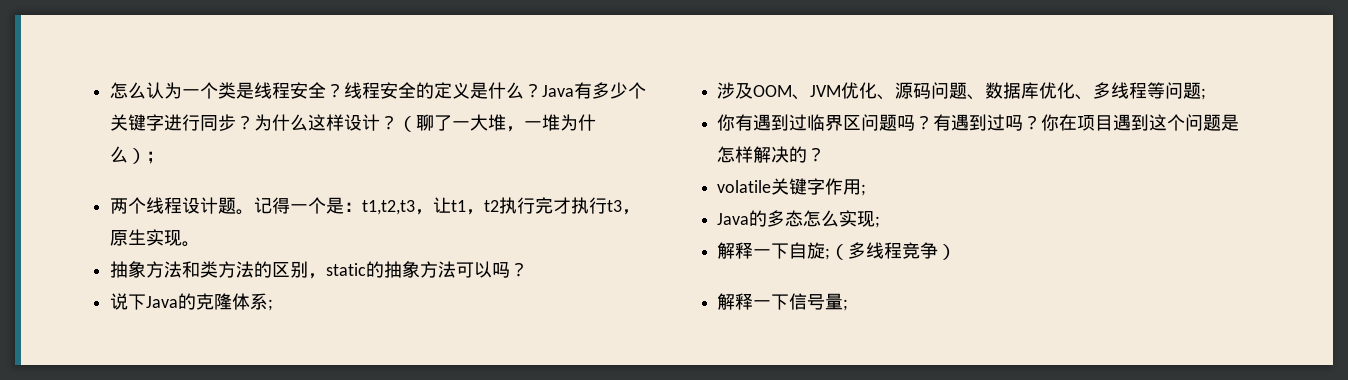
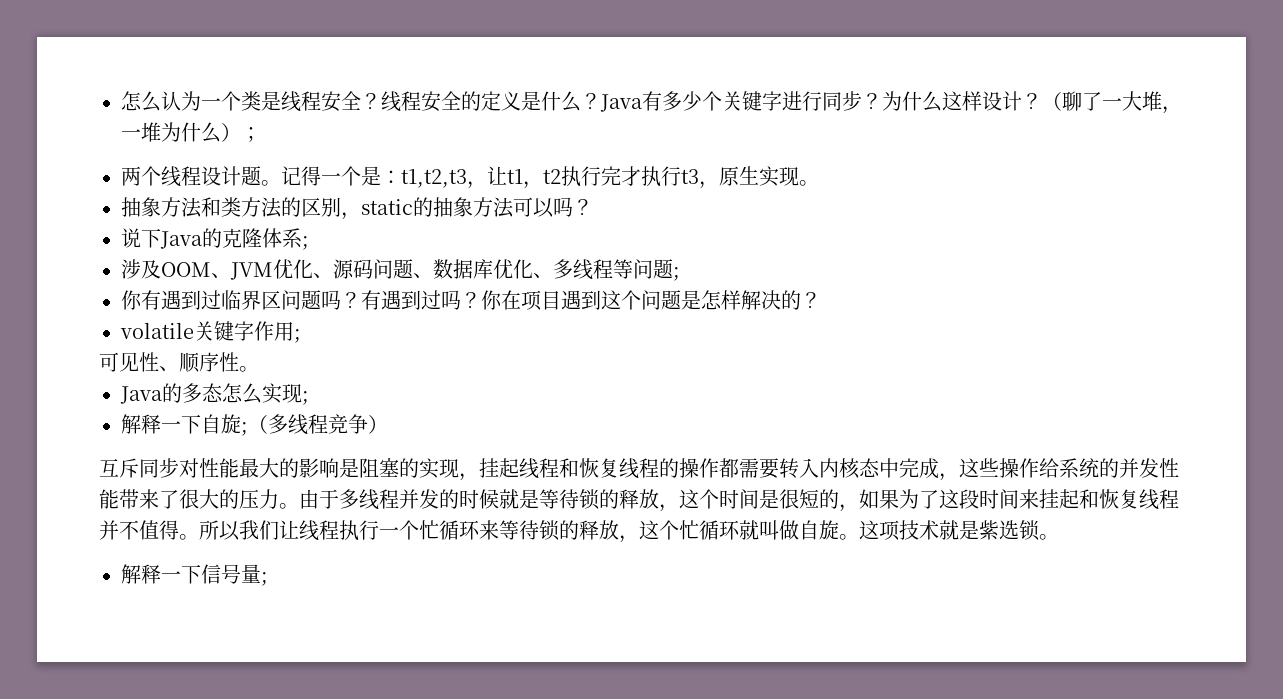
(867, 190) none -> [99,352,259,373] // 可见性、顺序性。
(957, 252) none -> [99,458,1179,481] [99,489,1179,512] [99,520,1059,543] // 互斥同步对性能最大的影响是阻塞的实现，挂起线程和恢复线程的操作都需要转入内核态中完成，这些操作给系统的并发性能带来了很大的压力。由于多线程并发的时候就是等待锁的释放，这个时间是很短的，如果为了这段时间来挂起和恢复线程并不值得。所以我们让线程执行一个忙循环来等待锁的释放，这个忙循环就叫做自旋。这项技术就是紫选锁。

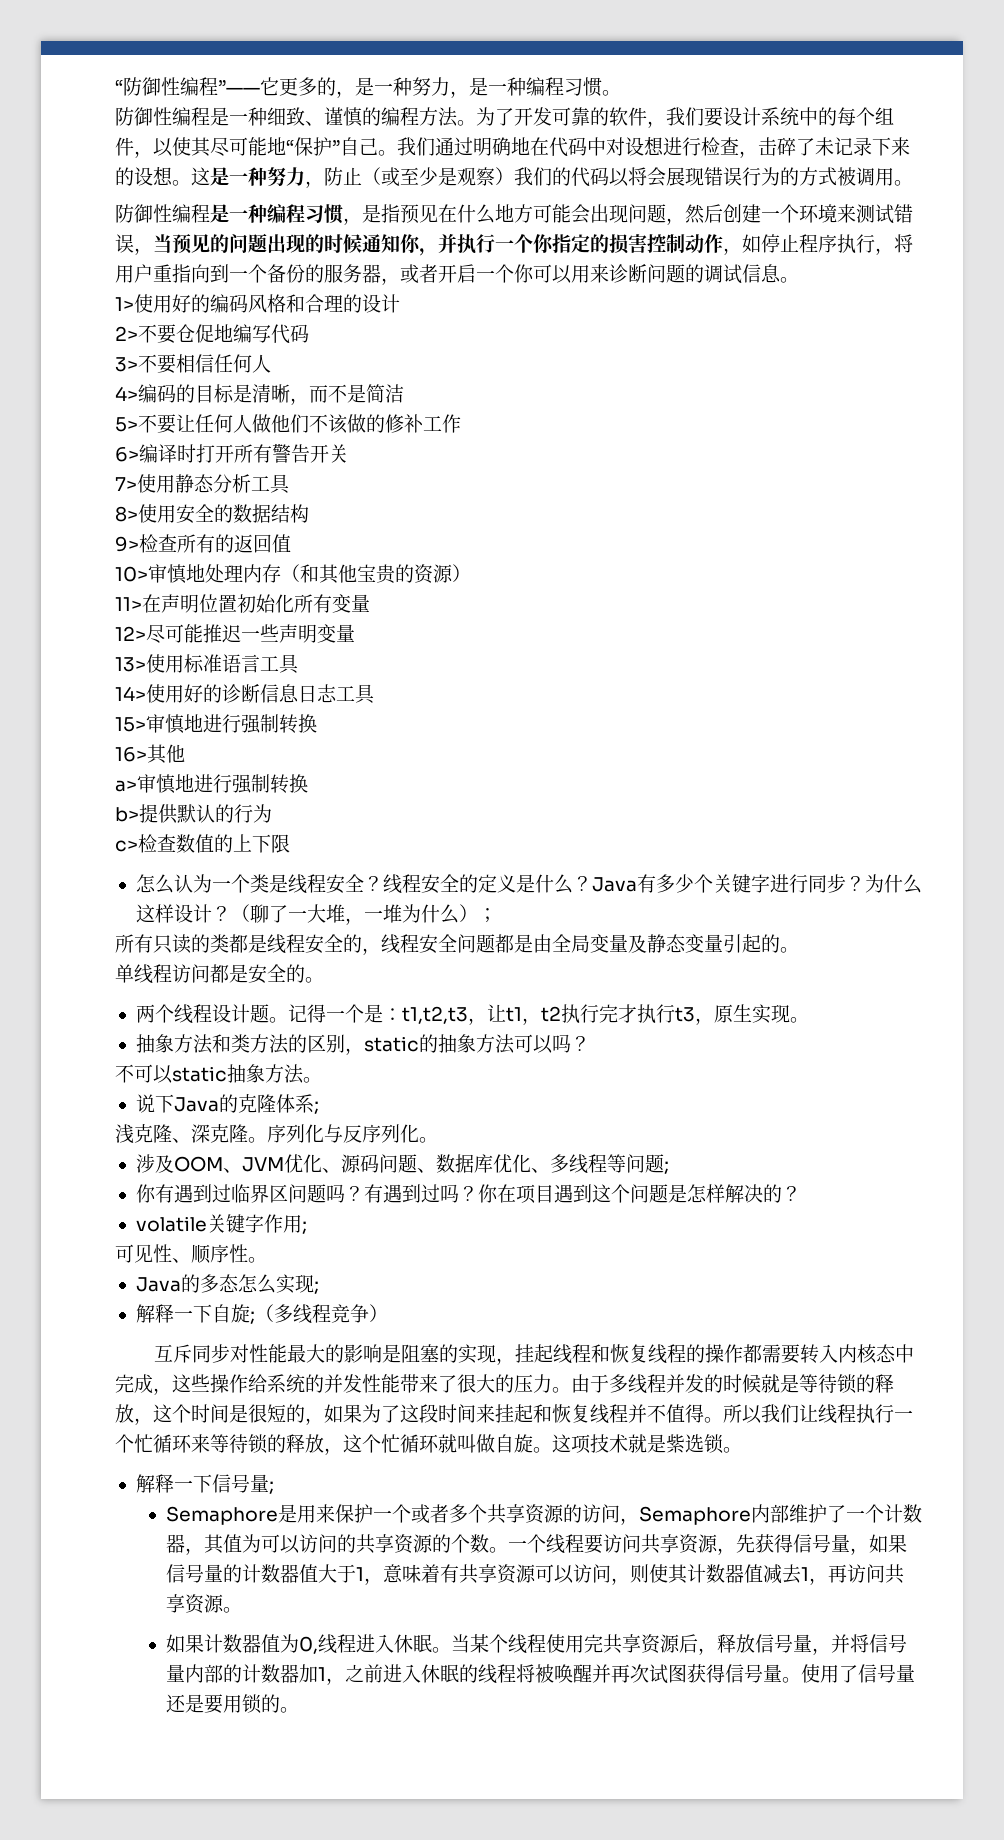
(121, 101) none -> [115,77,621,98] [115,107,894,128] [115,136,910,158] [115,166,913,188] [115,204,913,225] [115,233,913,256] [115,264,799,285] [115,294,400,313] [115,324,309,344] [115,354,271,374] [115,384,404,405] [115,414,461,434] [115,443,348,463] [115,474,290,494] [115,504,309,524] [115,534,291,553] [115,564,471,584] [115,594,370,613] [115,624,355,644] [115,654,299,674] [115,684,375,704] [115,714,317,734] [115,744,185,764] [115,774,308,794] [115,804,272,824] [115,834,290,853] “防御性编程”——它更多的，是一种努力，是一种编程习惯。 // 防御性编程是一种细致、谨慎的编程方法。为了开发可靠的软件，我们要设计系统中的每个组件，以使其尽可能地“保护”自己。我们通过明确地在代码中对设想进行检查，击碎了未记录下来的设想。这是一种努力，防止（或至少是观察）我们的代码以将会展现错误行为的方式被调用。 // 防御性编程是一种编程习惯，是指预见在什么地方可能会出现问题，然后创建一个环境来测试错误，当预见的问题出现的时候通知你，并执行一个你指定的损害控制动作，如停止程序执行，将用户重指向到一个备份的服务器，或者开启一个你可以用来诊断问题的调试信息。 // 1>使用好的编码风格和合理的设计 // 2>不要仓促地编写代码 // 3>不要相信任何人 // 4>编码的目标是清晰，而不是简洁 // 5>不要让任何人做他们不该做的修补工作 // 6>编译时打开所有警告开关 // 7>使用静态分析工具 // 8>使用安全的数据结构 // 9>检查所有的返回值 // 10>审慎地处理内存（和其他宝贵的资源） // 11>在声明位置初始化所有变量 // 12>尽可能推迟一些声明变量 // 13>使用标准语言工具 // 14>使用好的诊断信息日志工具 // 15>审慎地进行强制转换 // 16>其他 // a>审慎地进行强制转换 // b>提供默认的行为 // c>检查数值的上下限 //
(261, 134) none -> [115,934,799,955] [115,964,324,984] // 所有只读的类都是线程安全的，线程安全问题都是由全局变量及静态变量引起的。 // 单线程访问都是安全的。
(593, 207) none -> [115,1064,322,1084] // 不可以static抽象方法。
(309, 243) none -> [115,1124,438,1144] // 浅克隆、深克隆。序列化与反序列化。
(268, 579) none -> [166,1504,923,1525] [166,1534,908,1555] [166,1564,905,1585] [166,1594,243,1614] [166,1634,908,1655] [166,1664,916,1685] [166,1694,300,1714] // Semaphore是用来保护一个或者多个共享资源的访问，Semaphore内部维护了一个计数器，其值为可以访问的共享资源的个数。一个线程要访问共享资源，先获得信号量，如果信号量的计数器值大于1，意味着有共享资源可以访问，则使其计数器值减去1，再访问共享资源。 // 如果计数器值为0,线程进入休眠。当某个线程使用完共享资源后，释放信号量，并将信号量内部的计数器加1，之前进入休眠的线程将被唤醒并再次试图获得信号量。使用了信号量还是要用锁的。

